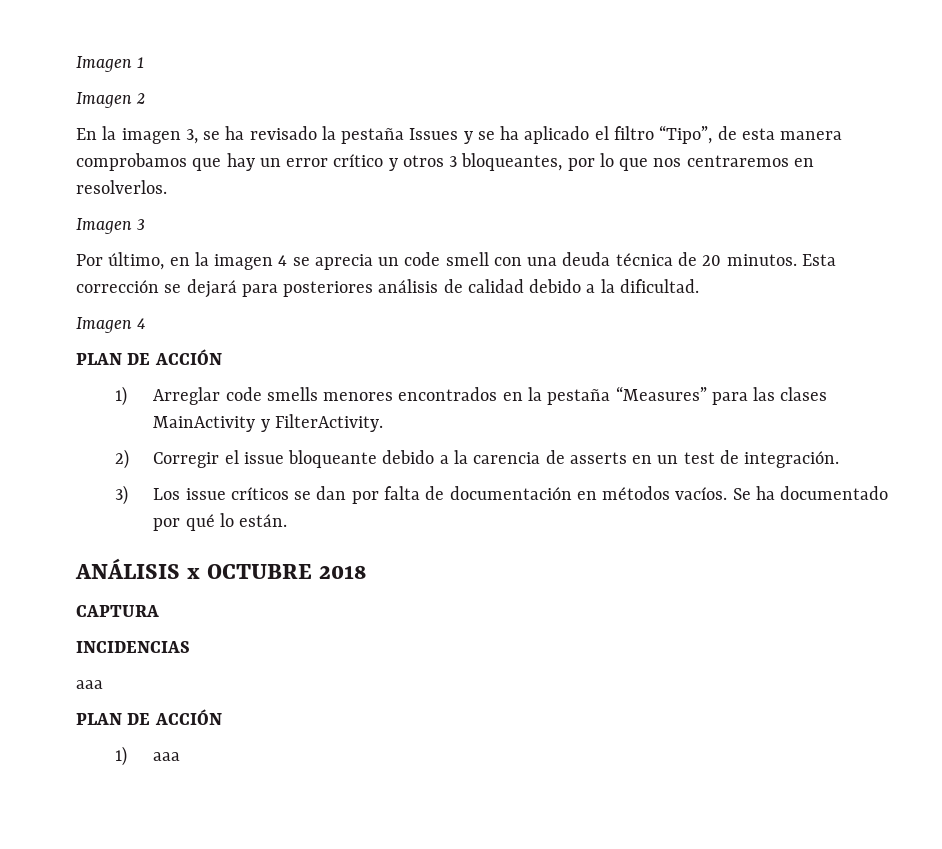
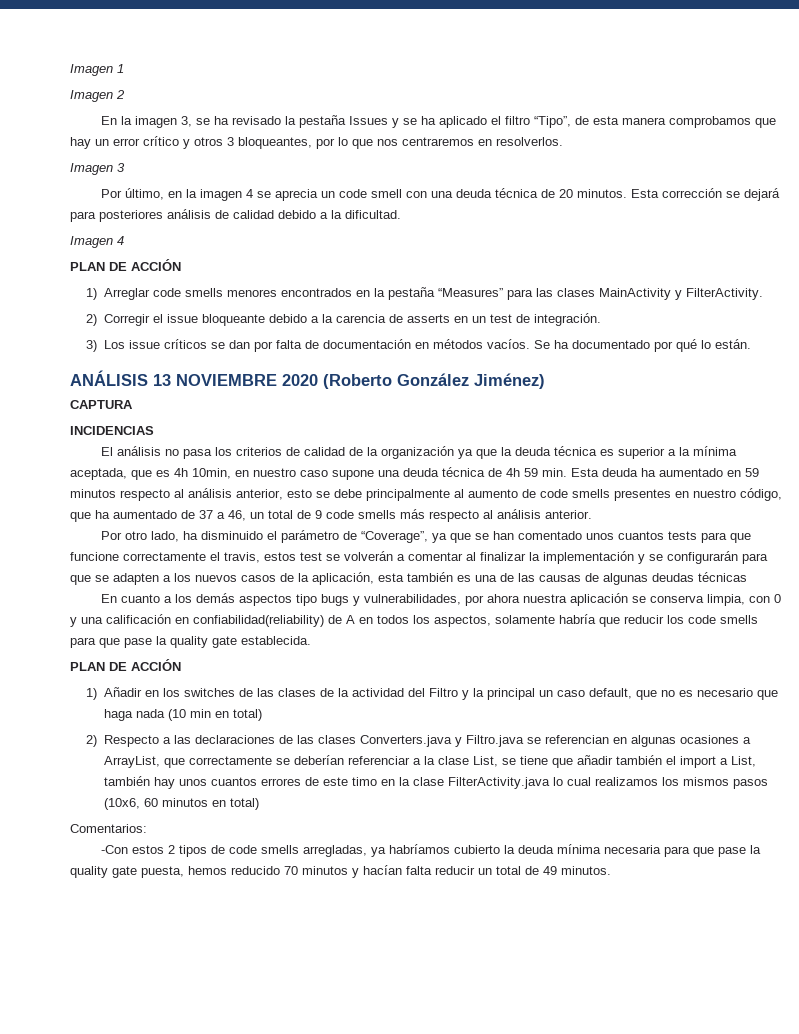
[187,564,367,579] [76,605,159,617] [76,641,190,653] [76,680,103,689] [76,709,222,725] [114,746,181,766] x OCTUBRE 2018 // CAPTURA // INCIDENCIAS // aaa // PLAN DE ACCIÓN // 1) aaa -> [153,373,545,389] [70,400,133,409] [70,426,154,435] [101,446,738,459] [70,467,759,480] [70,488,782,501] [70,509,592,522] [101,530,752,543] [70,551,768,564] [70,572,747,585] [101,593,782,606] [70,614,758,627] [70,636,311,648] [70,659,181,671] [86,687,778,700] [103,709,262,721] [86,735,751,747] [103,755,756,768] [103,776,768,789] [103,798,259,810] [70,824,147,833] [101,844,762,857] [70,865,611,878] 13 NOVIEMBRE 2020 (Roberto González Jiménez) // CAPTURA // INCIDENCIAS // El análisis no pasa los criterios de calidad de la organización ya que la deuda técnica es superior a la mínima aceptada, que es 4h 10min, en nuestro caso supone una deuda técnica de 4h 59 min. Esta deuda ha aumentado en 59 minutos respecto al análisis anterior, esto se debe principalmente al aumento de code smells presentes en nuestro código, que ha aumentado de 37 a 46, un total de 9 code smells más respecto al análisis anterior. // Por otro lado, ha disminuido el parámetro de “Coverage”, ya que se han comentado unos cuantos tests para que funcione correctamente el travis, estos test se volverán a comentar al finalizar la implementación y se configurarán para que se adapten a los nuevos casos de la aplicación, esta también es una de las causas de algunas deudas técnicas // En cuanto a los demás aspectos tipo bugs y vulnerabilidades, por ahora nuestra aplicación se conserva limpia, con 0 y una calificación en confiabilidad(reliability) de A en todos los aspectos, solamente habría que reducir los code smells para que pase la quality gate establecida. // PLAN DE ACCIÓN // 1) Añadir en los switches de las clases de la actividad del Filtro y la principal un caso default, que no es necesario que haga nada (10 min en total) // 2) Respecto a las declaraciones de las clases Converters.java y Filtro.java se referencian en algunas ocasiones a ArrayList, que correctamente se deberían referenciar a la clase List, se tiene que añadir también el import a List, también hay unos cuantos errores de este timo en la clase FilterActivity.java lo cual realizamos los mismos pasos (10x6, 60 minutos en total) // Comentarios: // -Con estos 2 tipos de code smells arregladas, ya habríamos cubierto la deuda mínima necesaria para que pase la quality gate puesta, hemos reducido 70 minutos y hacían falta reducir un total de 49 minutos.

